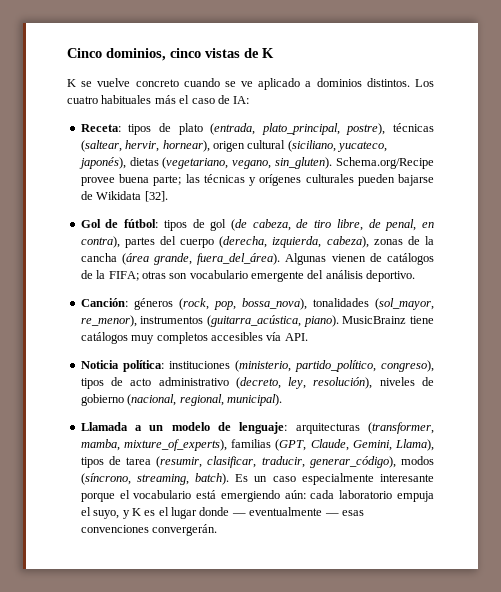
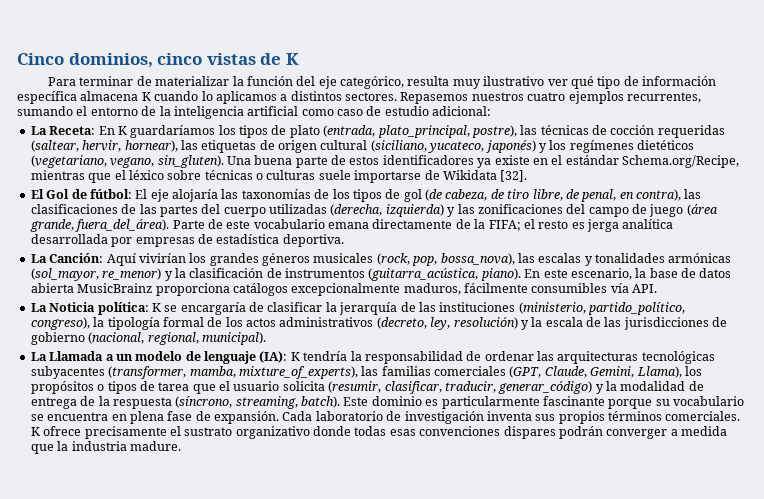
[67,78,435,90] [67,95,250,104] [80,124,121,132] K se vuelve concreto cuando se ve aplicado a dominios distintos. Los cuatro habituales más el caso de IA: // Receta: -> [48,76,717,89] [17,91,701,104] [17,106,492,119] [30,125,236,138] Para terminar de materializar la función del eje categórico, resulta muy ilustrativo ver qué tipo de información específica almacena K cuando lo aplicamos a distintos sectores. Repasemos nuestros cuatro ejemplos recurrentes, sumando el entorno de la inteligencia artificial como caso de estudio adicional: // La Receta: En K guardaríamos los
[393,123,434,132] [80,140,387,152] [78,157,434,169] [80,174,434,186] técnicas (saltear, hervir, hornear), origen cultural (siciliano, yucateco, japonés), dietas (vegetariano, vegano, sin_gluten). Schema.org/Recipe provee buena parte; las técnicas y orígenes culturales pueden bajarse -> [520,125,725,138] [30,140,694,153] [30,155,739,168] [30,170,422,183] las técnicas de cocción requeridas (saltear, hervir, hornear), las etiquetas de origen cultural (siciliano, yucateco, japonés) y los regímenes dietéticos (vegetariano, vegano, sin_gluten). Una buena parte de estos identificadores ya existe en el estándar Schema.org/Recipe, mientras que el léxico sobre técnicas o culturas suele importarse
(168, 196) none -> [30,189,44,199] El
(159, 223) none -> [135,189,350,202] El eje alojaría las taxonomías de los
[124,236,435,248] [80,253,434,265] [80,270,416,282] [80,298,434,310] [80,315,434,327] [80,332,263,344] partes del cuerpo (derecha, izquierda, cabeza), zonas de la cancha (área grande, fuera_del_área). Algunas vienen de catálogos de la FIFA; otras son vocabulario emergente del análisis deportivo. // Canción: géneros (rock, pop, bossa_nova), tonalidades (sol_mayor, re_menor), instrumentos (guitarra_acústica, piano). MusicBrainz tiene catálogos muy completos accesibles -> [684,189,702,199] [30,204,718,217] [29,219,674,232] [30,234,344,247] [30,253,732,266] [30,268,732,281] [30,283,608,296] las clasificaciones de las partes del cuerpo utilizadas (derecha, izquierda) y las zonificaciones del campo de juego (área grande, fuera_del_área). Parte de este vocabulario emana directamente de la FIFA; el resto es jerga analítica desarrollada por empresas de estadística deportiva. // La Canción: Aquí vivirían los grandes géneros musicales (rock, pop, bossa_nova), las escalas y tonalidades armónicas (sol_mayor, re_menor) y la clasificación de instrumentos (guitarra_acústica, piano). En este escenario, la base de datos abierta MusicBrainz proporciona catálogos excepcionalmente maduros, fácilmente consumibles
(308, 337) none -> [30,303,47,312] La
[168,360,435,372] [80,377,415,389] instituciones (ministerio, partido_político, congreso), tipos de acto administrativo (decreto, ley, resolución), niveles -> [151,302,685,315] [30,317,709,330] K se encargaría de clasificar la jerarquía de las instituciones (ministerio, partido_político, congreso), la tipología formal de los actos administrativos (decreto, ley, resolución) y la escala de las jurisdicciones
(282, 400) none -> [30,352,47,361] La
[239,422,434,434] [80,439,434,451] [80,456,434,468] [80,473,434,485] [80,490,434,502] [80,507,364,519] [80,524,218,536] lenguaje: arquitecturas (transformer, mamba, mixture_of_experts), familias (GPT, Claude, Gemini, Llama), tipos de tarea (resumir, clasificar, traducir, generar_código), modos (síncrono, streaming, batch). Es un caso especialmente interesante porque el vocabulario está emergiendo aún: cada laboratorio empuja el suyo, y K es el lugar donde — eventualmente — esas convenciones convergerán. -> [204,351,715,364] [30,366,702,379] [30,381,704,394] [30,396,744,409] [30,411,741,424] [30,426,727,439] [30,441,181,454] lenguaje (IA): K tendría la responsabilidad de ordenar las arquitecturas tecnológicas subyacentes (transformer, mamba, mixture_of_experts), las familias comerciales (GPT, Claude, Gemini, Llama), los propósitos o tipos de tarea que el usuario solicita (resumir, clasificar, traducir, generar_código) y la modalidad de entrega de la respuesta (síncrono, streaming, batch). Este dominio es particularmente fascinante porque su vocabulario se encuentra en plena fase de expansión. Cada laboratorio de investigación inventa sus propios términos comerciales. K ofrece precisamente el sustrato organizativo donde todas esas convenciones dispares podrán converger a medida que la industria madure.

